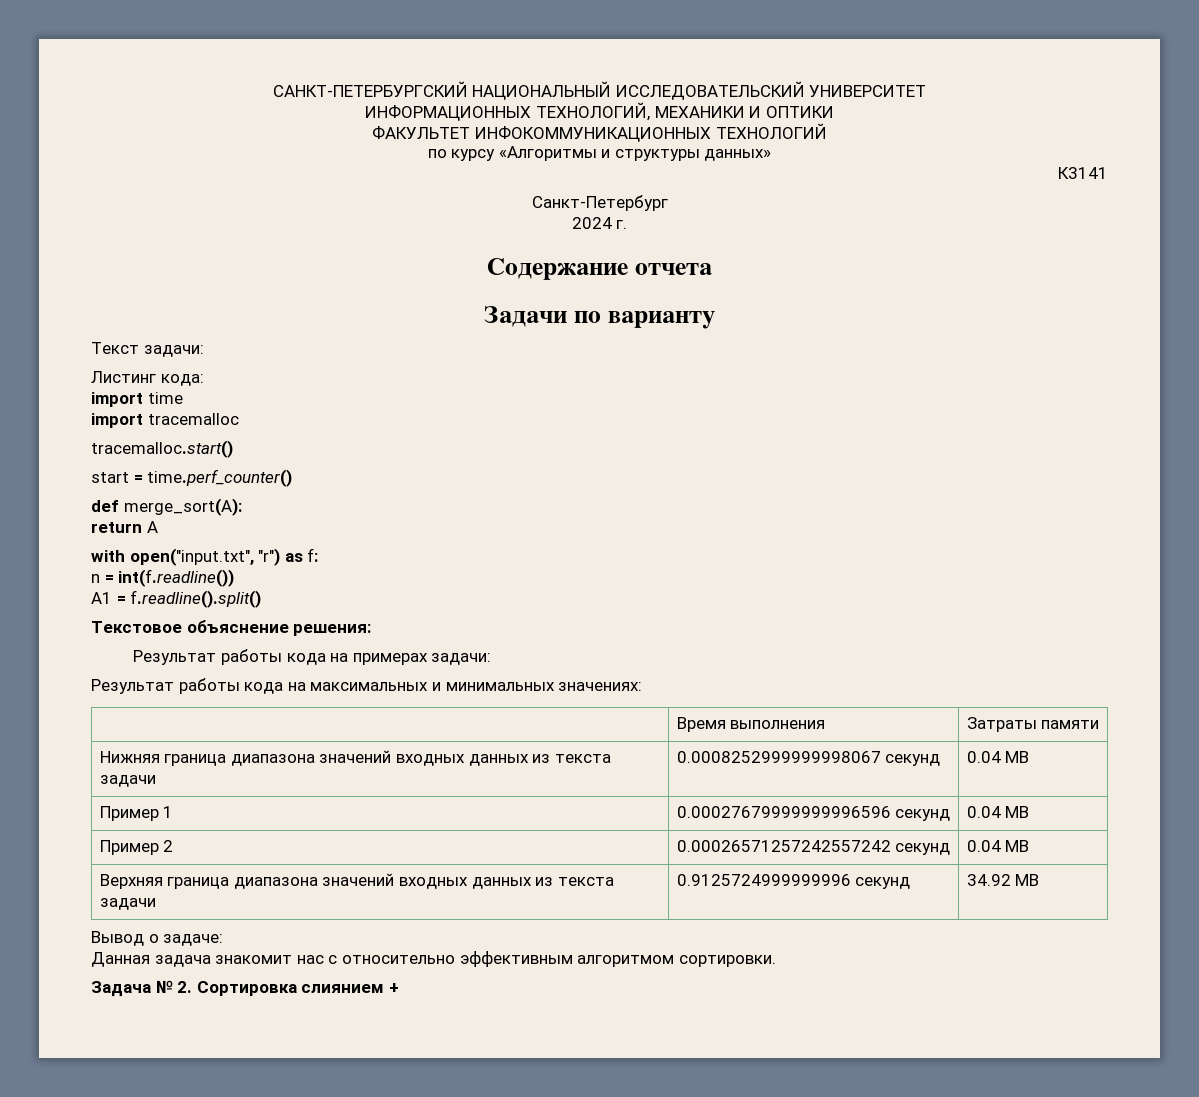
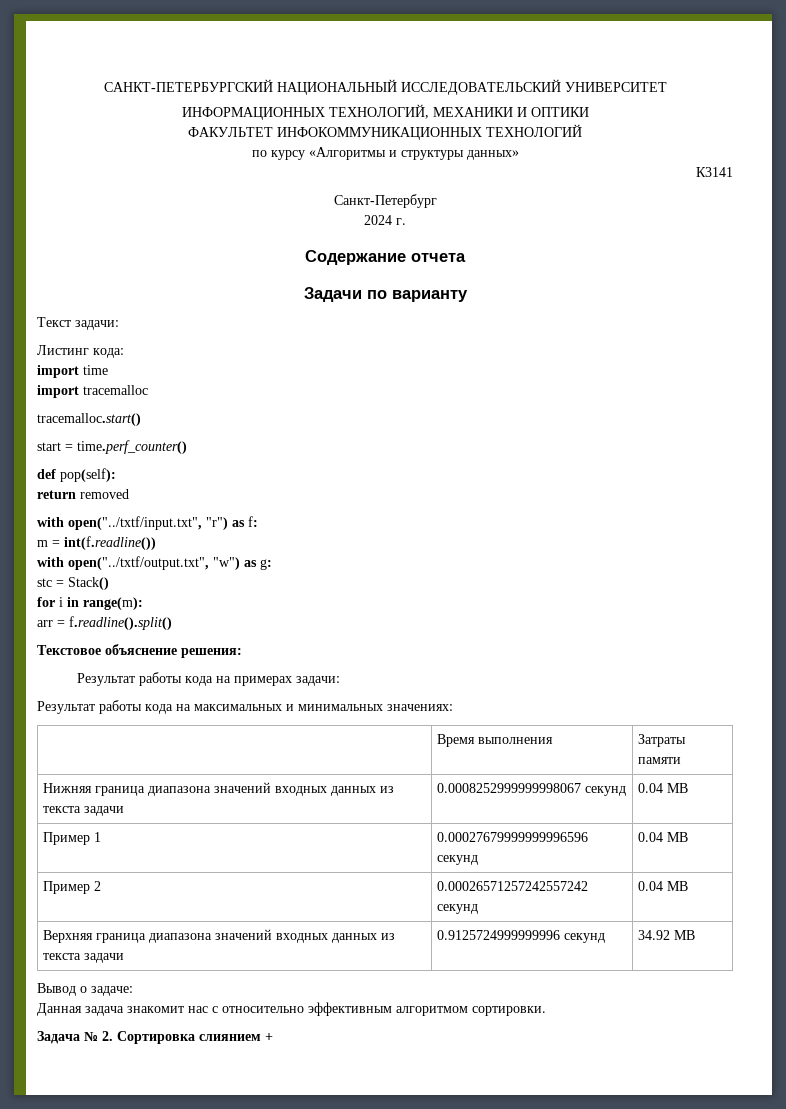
[123,498,242,516] merge_sort(A): -> [60,468,116,482] pop(self):
[146,521,158,533] [91,548,254,566] A // with open("input.txt", -> [80,489,129,499] [37,516,202,530] removed // with open("../txtf/input.txt",
[91,574,100,583] n -> [37,540,48,547] m
[91,592,112,604] A1 -> [37,556,272,570] [37,577,109,590] [37,597,143,610] [37,620,53,627] with open("../txtf/output.txt", "w") as g: // stc = Stack() // for i in range(m): // arr

